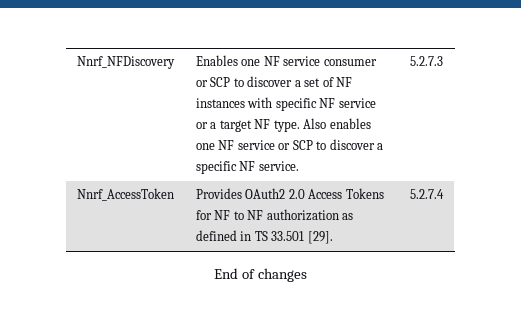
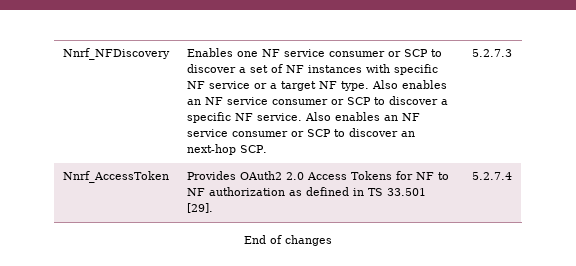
[195,140,275,150] one NF service -> [186,97,328,105] an NF service consumer
(299, 166) none -> [304,112,420,121] [186,128,415,137] [186,144,267,155] Also enables an NF service consumer or SCP to discover an next-hop SCP.

